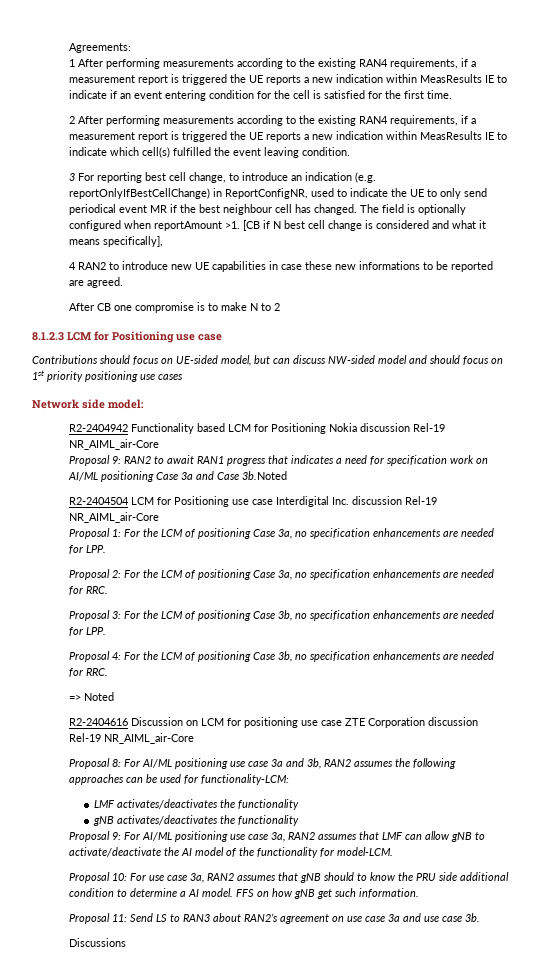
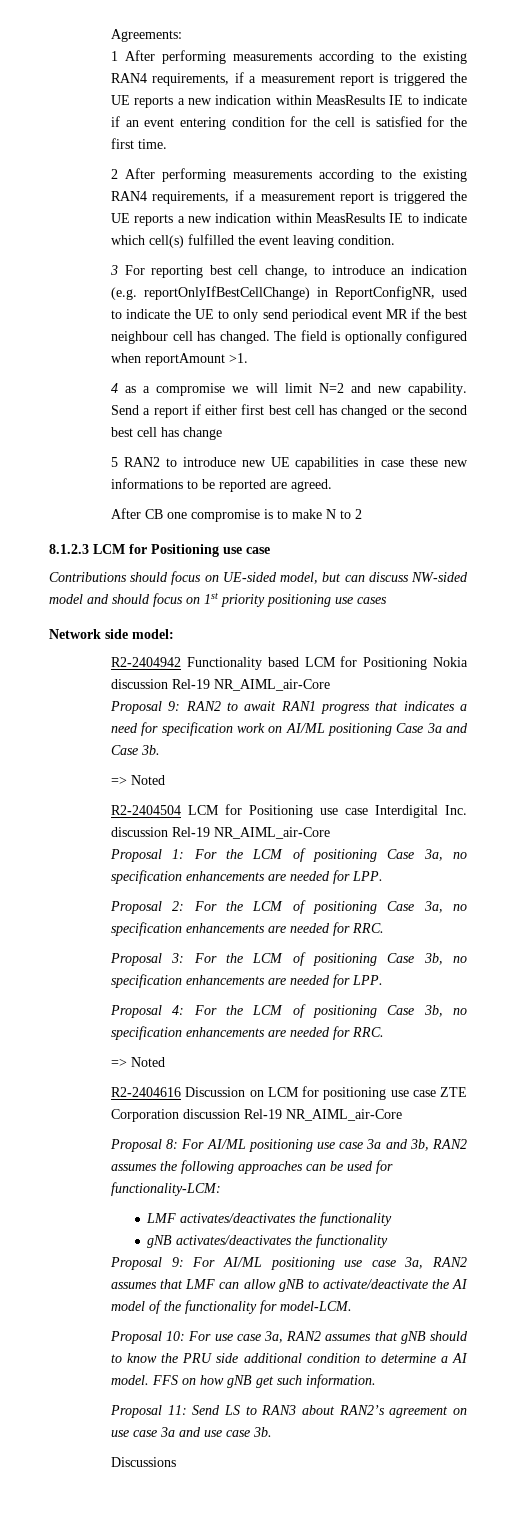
[243,220,487,231] [69,236,164,247] [69,262,77,270] [CB if N best cell change is considered and what it means specifically], // 4 -> [111,383,468,396] [111,404,468,418] [111,427,223,440] [111,457,119,467] // 4 as a compromise we will limit N=2 and new capability. Send a report if either first best cell has changed or the second best cell has change // 5
[242,471,288,480] 3b.Noted -> [141,745,161,755] [111,775,166,785] 3b. // => Noted

